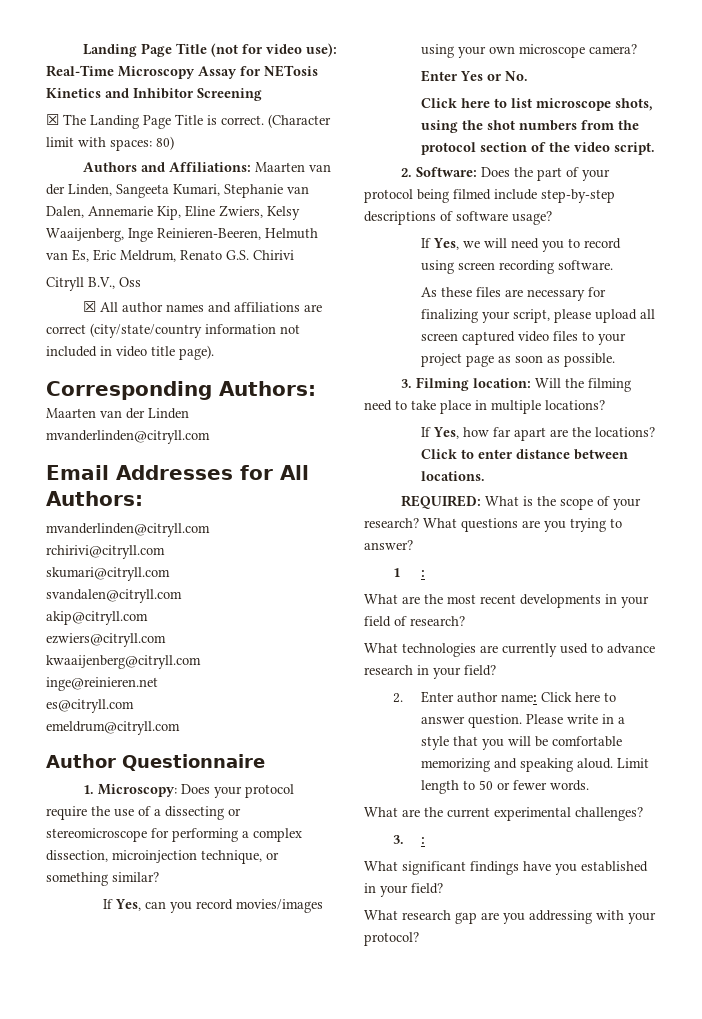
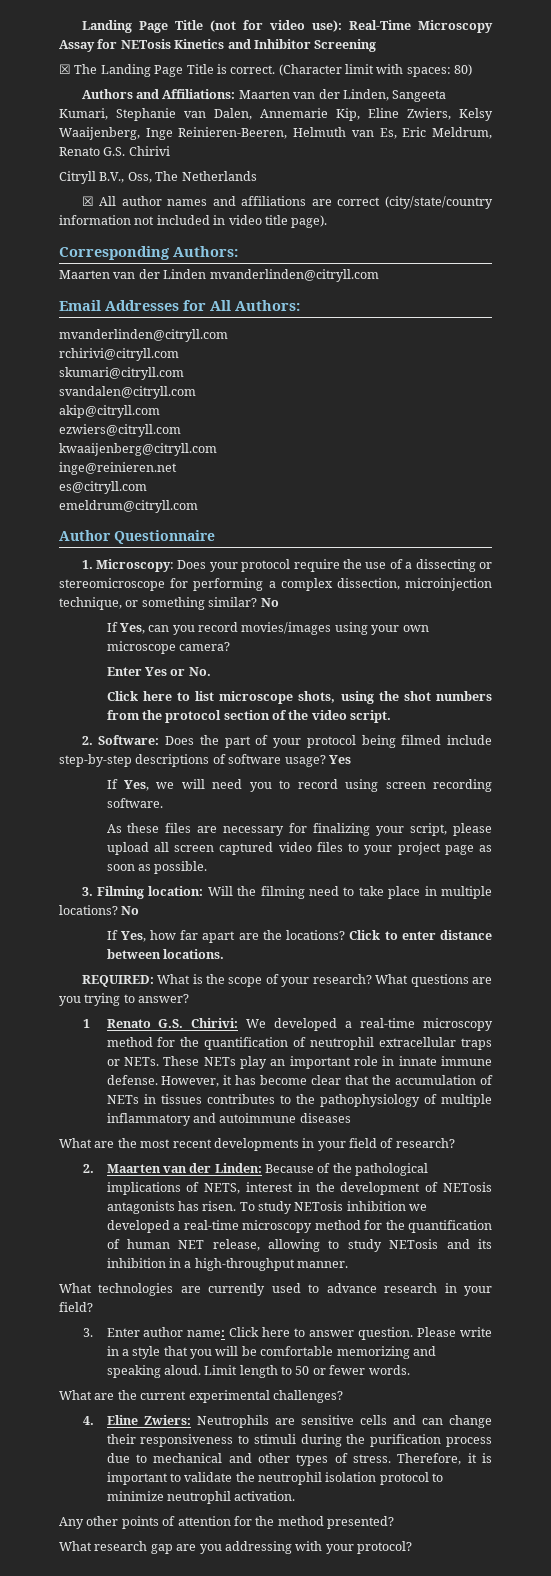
[119,277,141,287] Oss -> [127,171,257,183] Oss, The Netherlands
(159, 877) none -> [260,598,279,607] No
(552, 218) none -> [328,755,351,764] Yes
(605, 405) none -> [121,906,140,915] No
[421,570,426,577] : -> [106,1018,494,1031] [106,1037,492,1050] [106,1056,493,1069] [106,1075,493,1087] [106,1094,492,1107] [106,1113,351,1126] Renato G.S. Chirivi: We developed a real-time microscopy method for the quantification of neutrophil extracellular traps or NETs. These NETs play an important role in innate immune defense. However, it has become clear that the accumulation of NETs in tissues contributes to the pathophysiology of multiple inflammatory and autoimmune diseases
(465, 621) none -> [82,1163,429,1176] [106,1182,492,1195] [106,1201,428,1214] [106,1220,493,1233] [106,1239,493,1252] [106,1258,349,1271] // 2. Maarten van der Linden: Because of the pathological implications of NETS, interest in the development of NETosis antagonists has risen. To study NETosis inhibition we developed a real-time microscopy method for the quantification of human NET release, allowing to study NETosis and its inhibition in a high-throughput manner.
[392,693,403,703] 2. -> [82,1328,93,1337] 3.
[392,835,426,844] [364,861,648,875] [364,883,443,897] 3. : // What significant findings have you established in your field? -> [82,1415,492,1428] [106,1434,492,1447] [106,1453,493,1466] [106,1472,444,1485] [106,1491,296,1504] [59,1516,394,1529] 4. Eline Zwiers: Neutrophils are sensitive cells and can change their responsiveness to stimuli during the purification process due to mechanical and other types of stress. Therefore, it is important to validate the neutrophil isolation protocol to minimize neutrophil activation. // Any other points of attention for the method presented?

